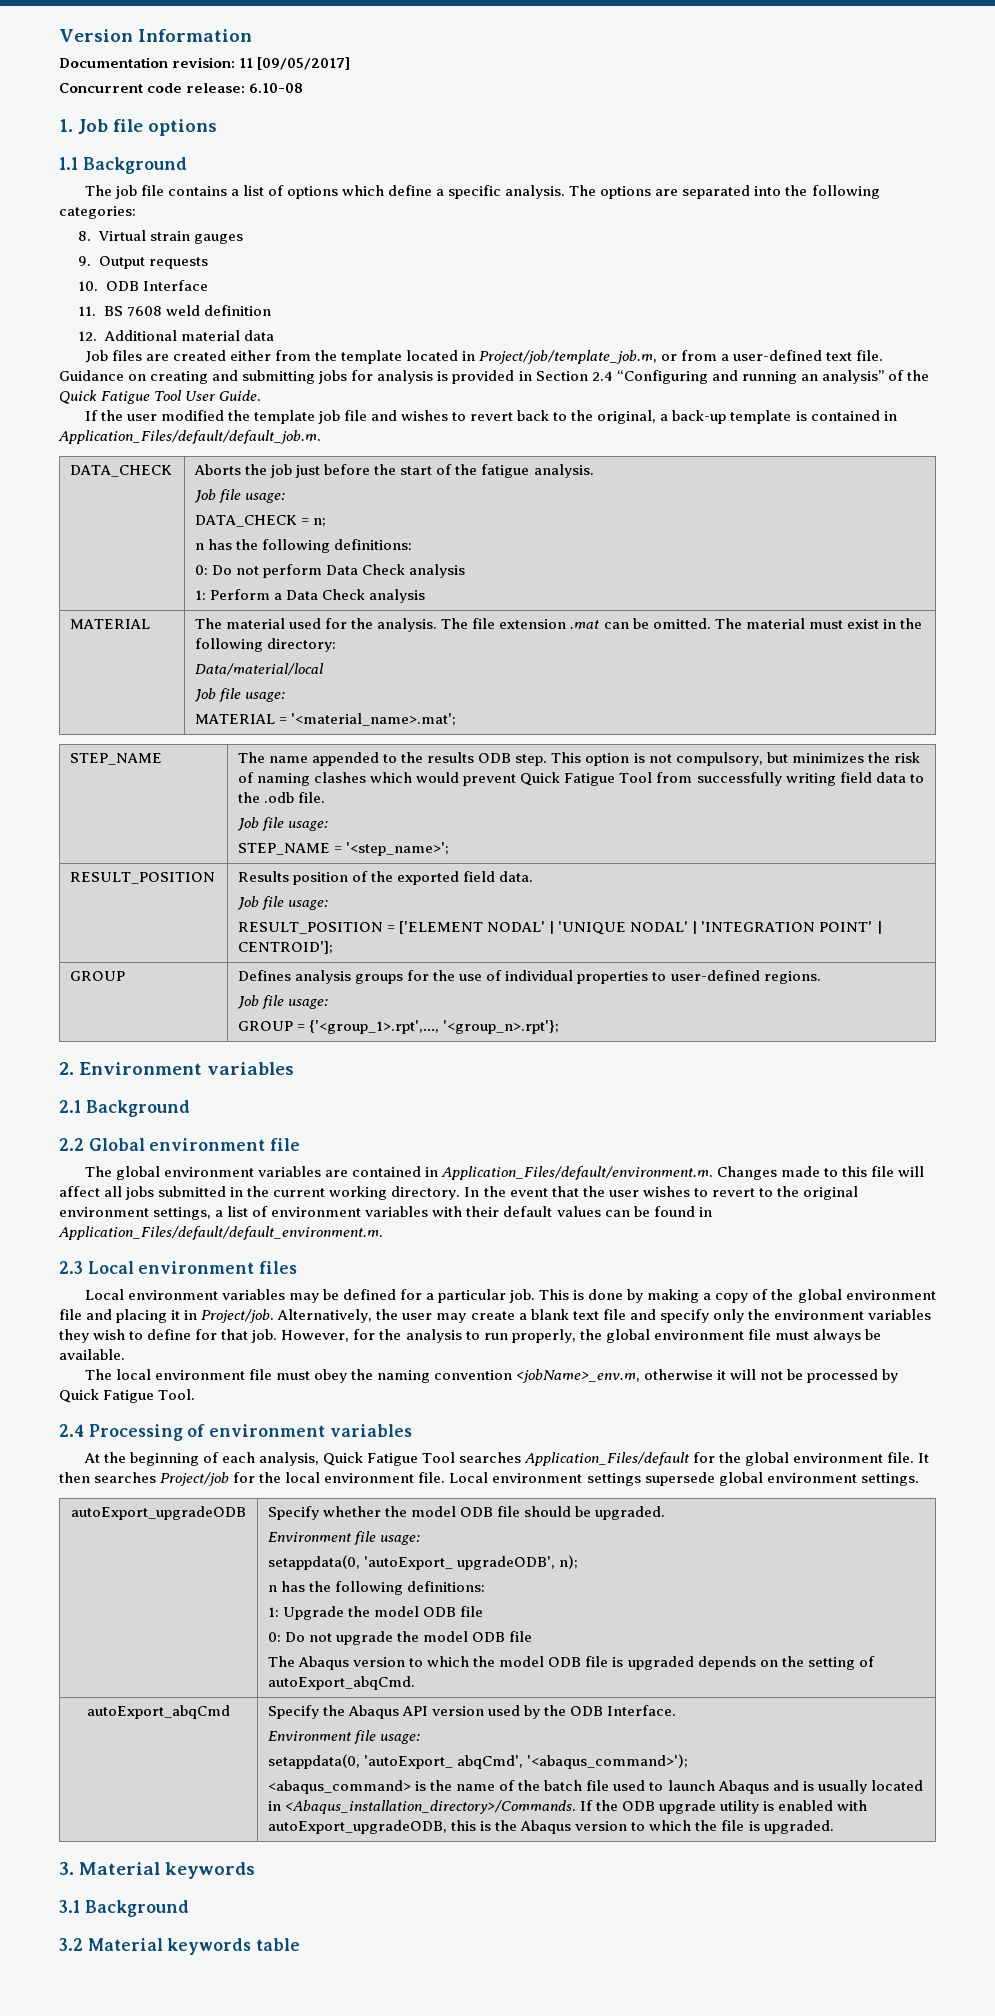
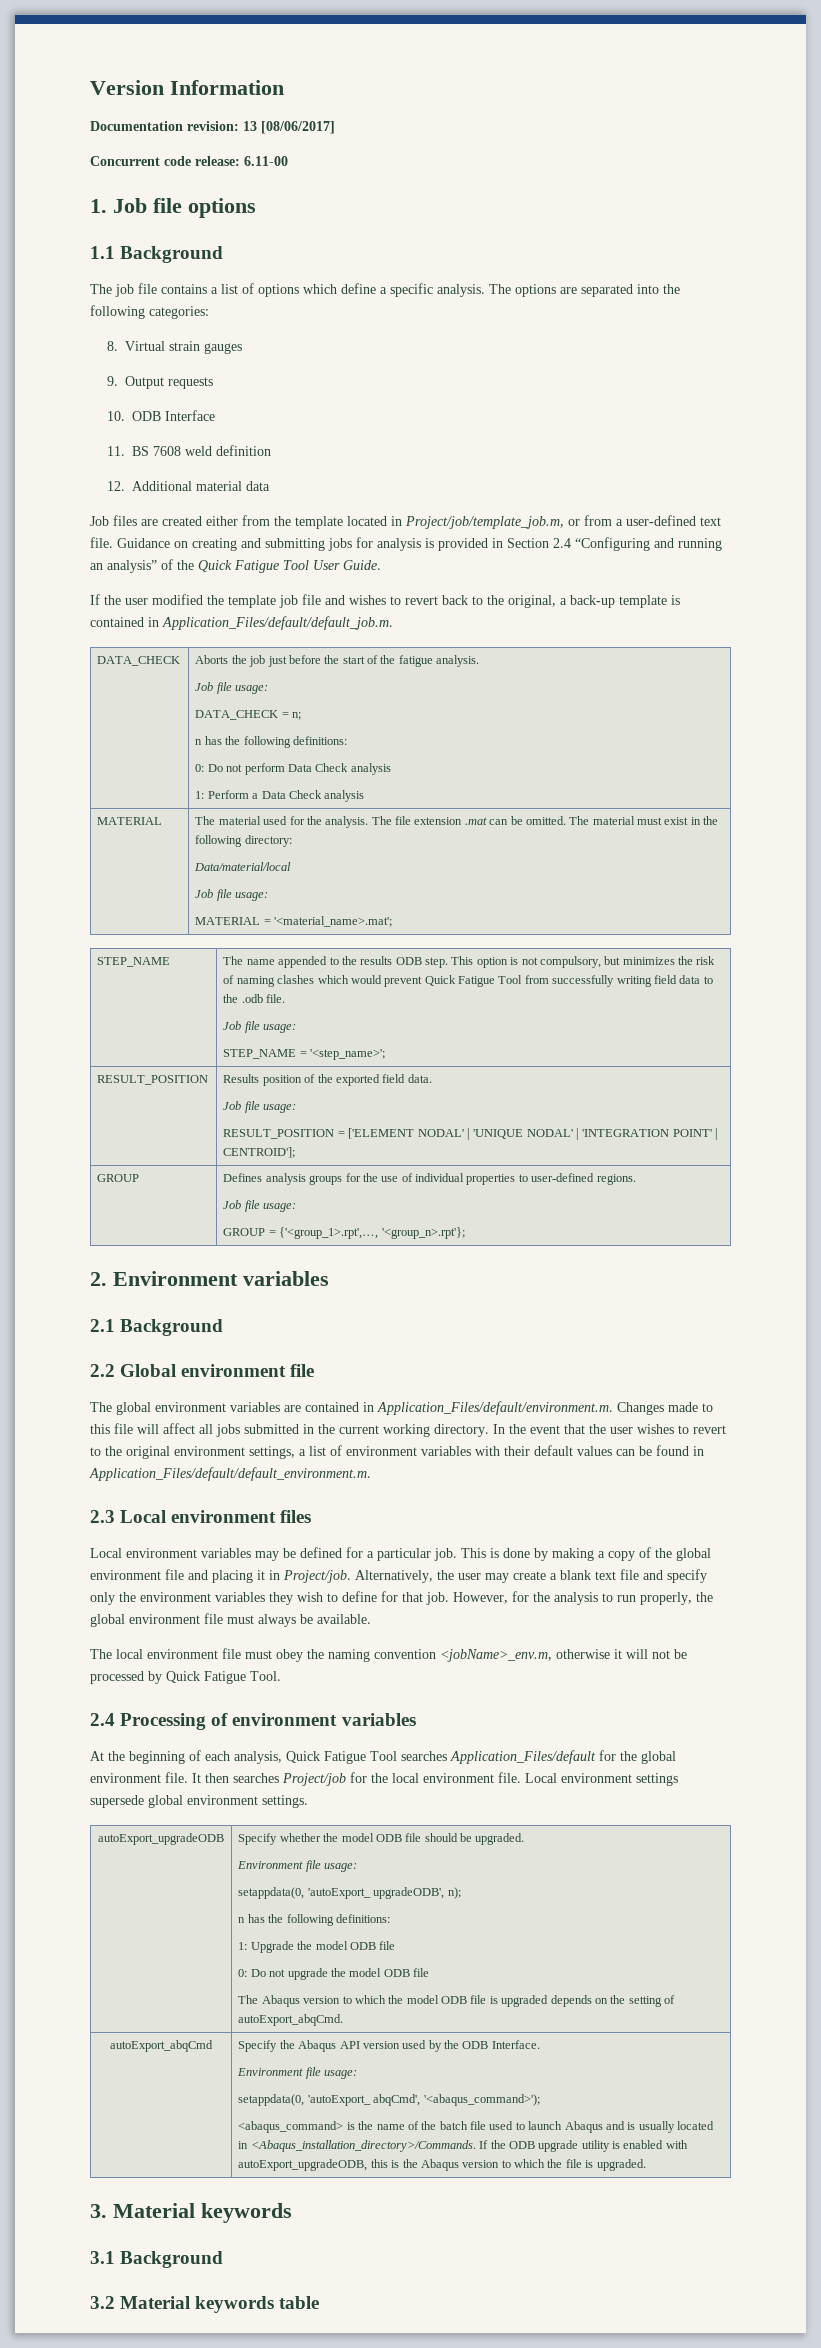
[239,57,351,70] 11 [09/05/2017] -> [243,121,335,134] 13 [08/06/2017]
[249,83,304,93] 6.10-08 -> [244,156,288,166] 6.11-00

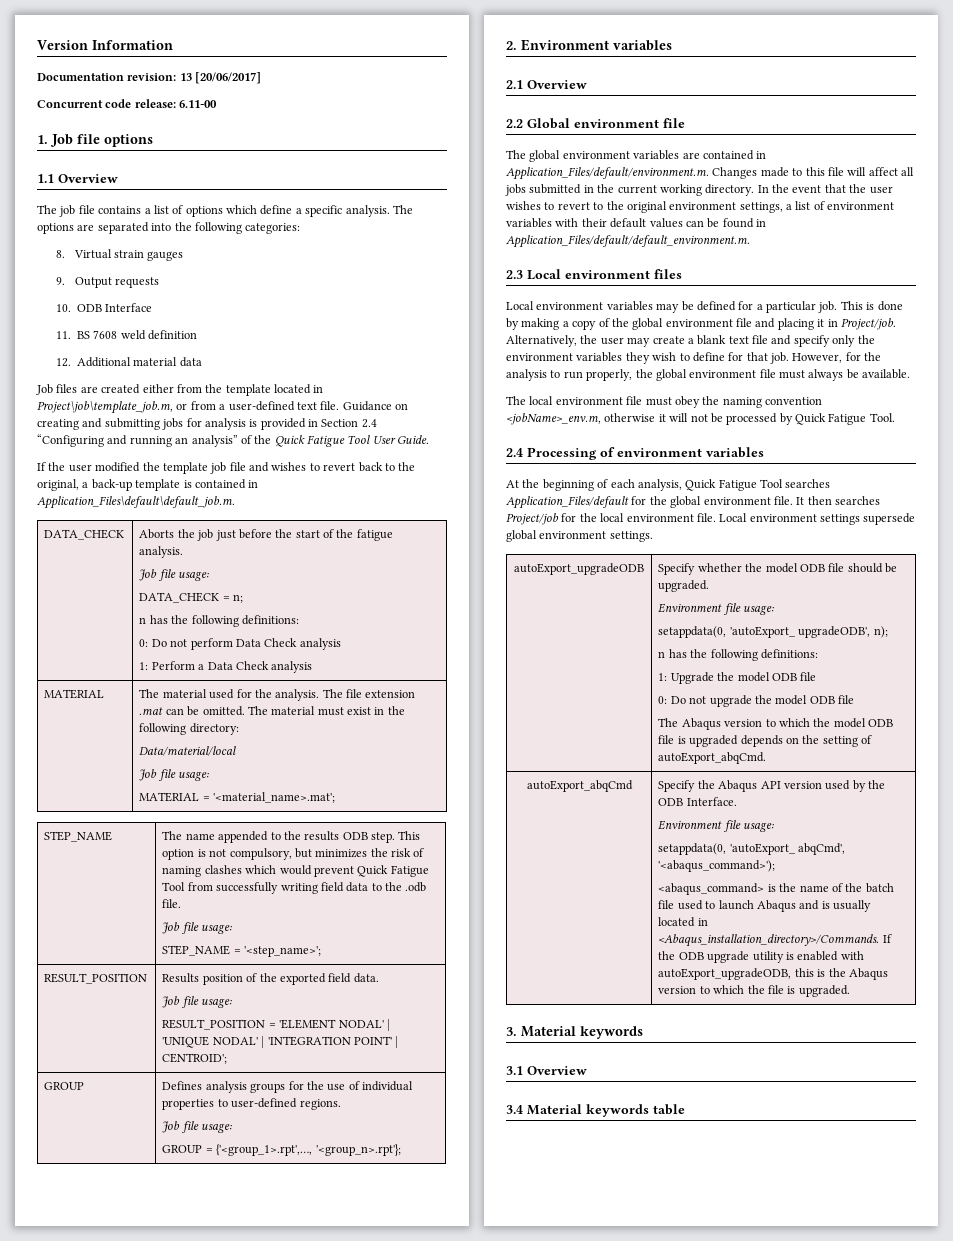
[261,121,335,134] [08/06/2017] -> [195,72,262,84] [20/06/2017]
[120,246,224,263] Background -> [58,174,118,183] Overview
[405,516,564,529] Project/job/template_job.m, -> [37,401,173,414] Project\job\template_job.m,
[162,616,393,630] Application_Files/default/default_job.m. -> [37,496,235,509] Application_Files\default\default_job.m.
[348,1128,415,1139] ['ELEMENT -> [279,1019,337,1029] 'ELEMENT
[223,1147,296,1158] CENTROID']; -> [162,1053,228,1064] CENTROID';
[120,1319,224,1336] Background -> [527,80,587,89] Overview
[120,2251,224,2268] [90,2296,115,2309] Background // 3.2 -> [527,1066,587,1075] [506,1105,523,1114] Overview // 3.4

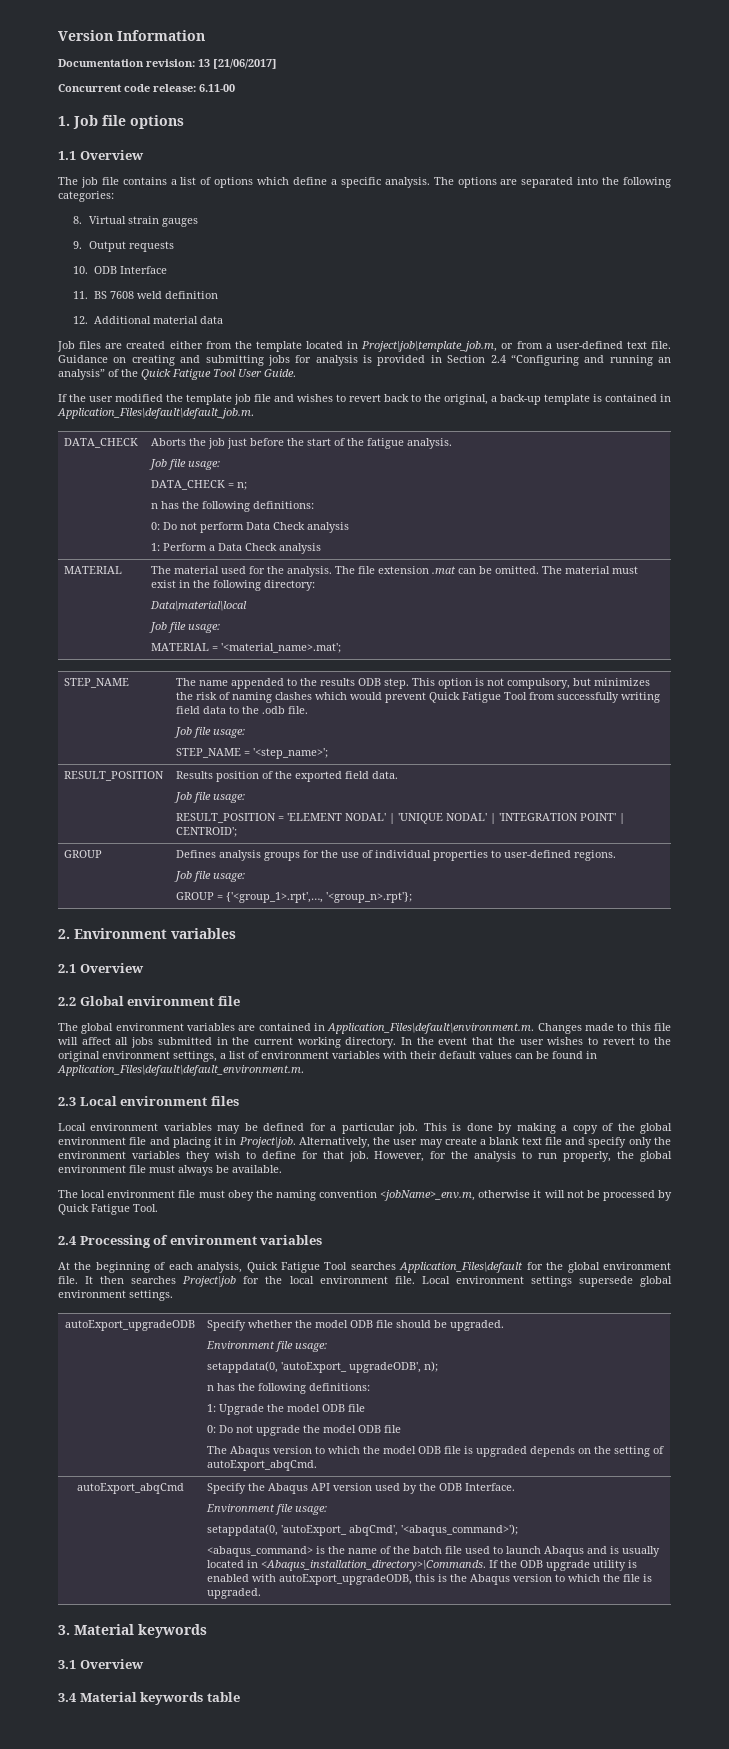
[195,72,262,84] [20/06/2017] -> [213,59,277,69] [21/06/2017]
[139,746,237,756] Data/material/local -> [150,601,248,611] Data\material\local
[506,167,709,180] Application_Files/default/environment.m. -> [327,1023,535,1034] Application_Files\default\environment.m.
[506,235,750,248] Application_Files/default/default_environment.m. -> [57,1065,304,1076] Application_Files\default\default_environment.m.
[840,318,896,330] Project/job. -> [238,1137,296,1148] Project\job.
[506,496,629,509] Application_Files/default -> [399,1262,524,1273] Application_Files\default
[506,513,559,525] Project/job -> [182,1276,237,1287] Project\job
[658,934,880,947] <Abaqus_installation_directory>/Commands. -> [261,1560,487,1571] <Abaqus_installation_directory>\Commands.

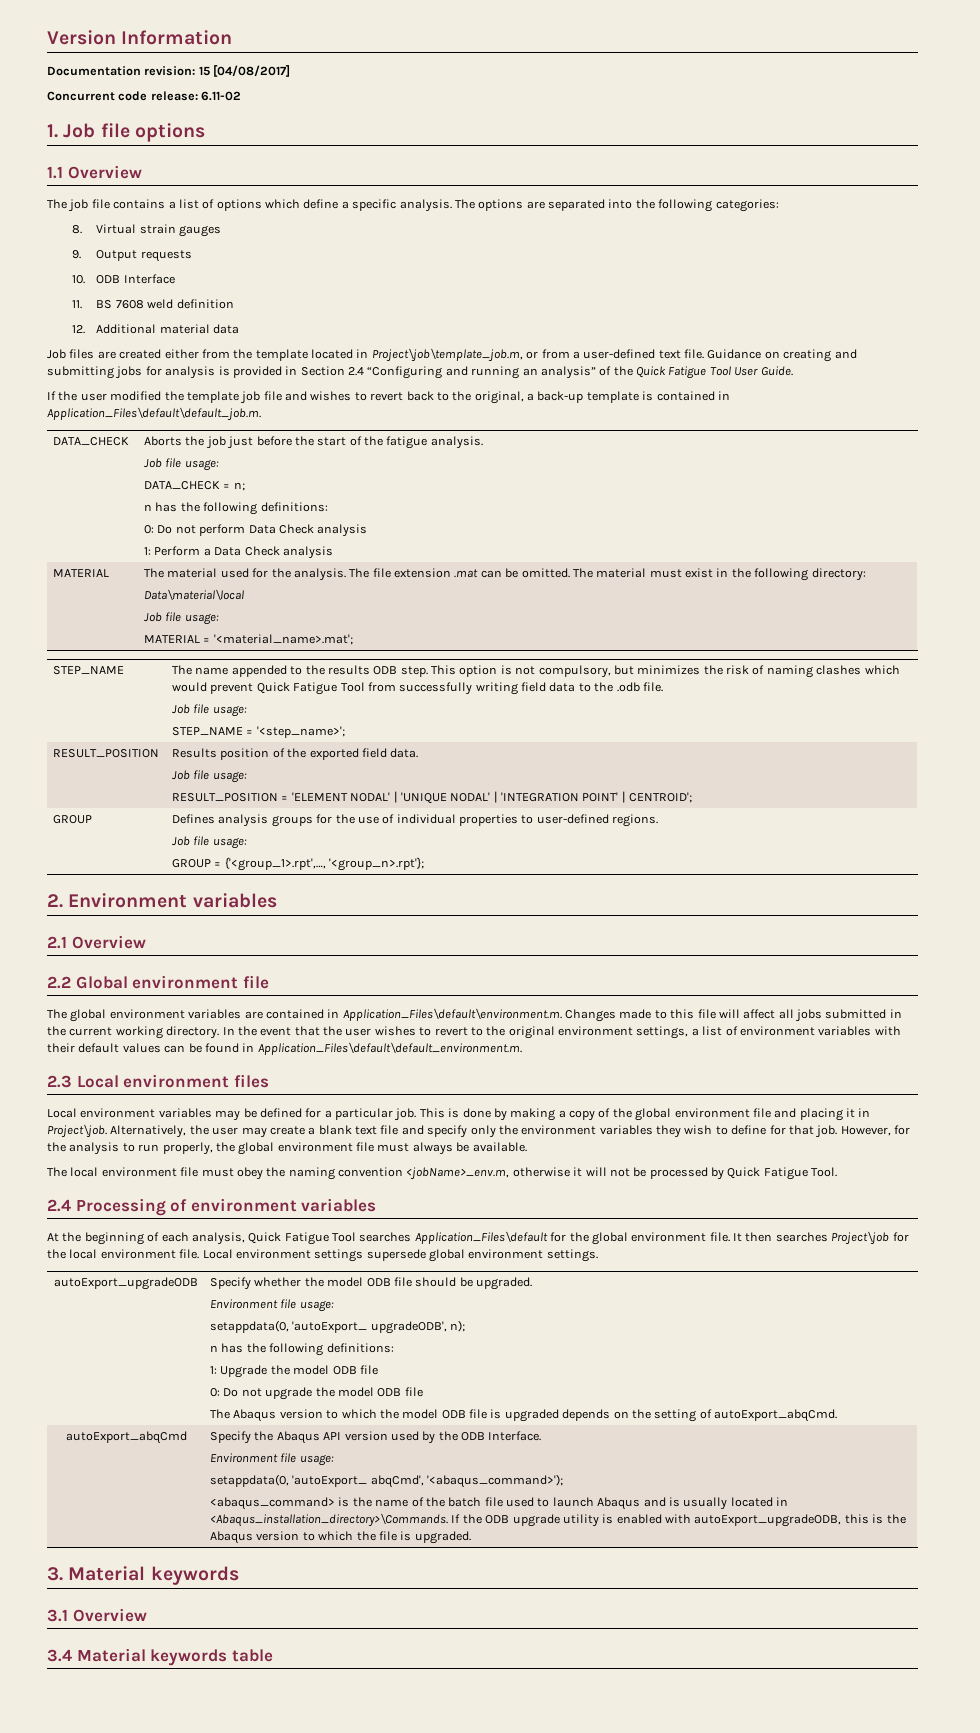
[198,59,277,69] 13 [21/06/2017] -> [198,65,291,77] 15 [04/08/2017]
[199,84,235,92] 6.11-00 -> [201,91,242,101] 6.11-02

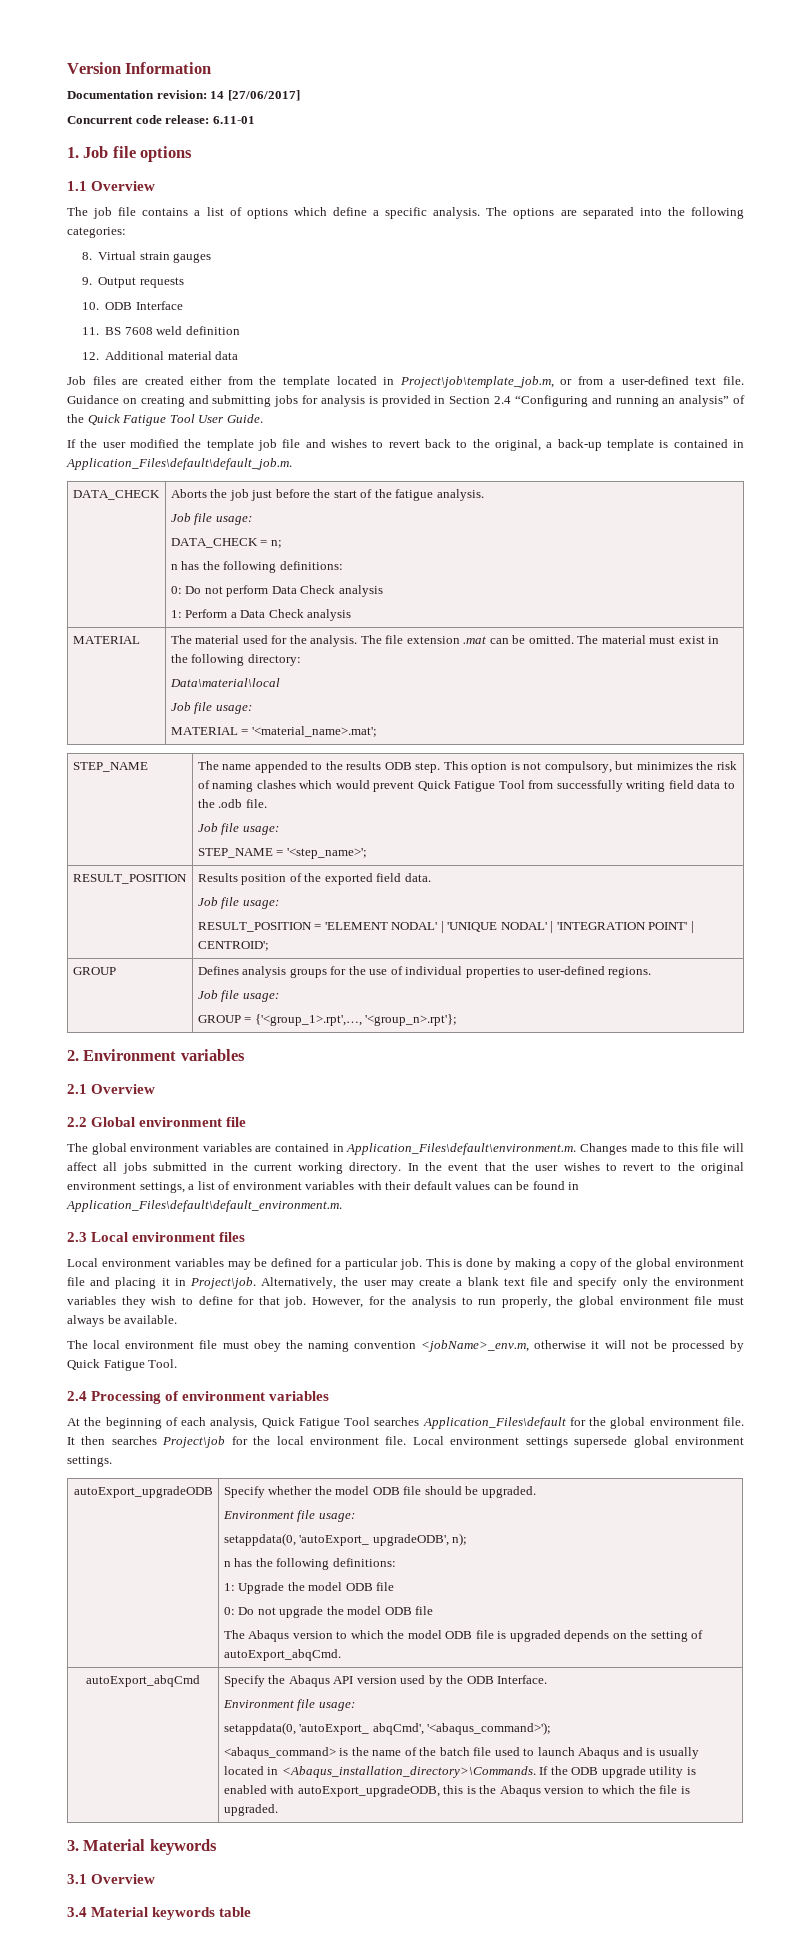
[198,65,291,77] 15 [04/08/2017] -> [210,90,300,101] 14 [27/06/2017]
[201,91,242,101] 6.11-02 -> [212,116,255,124] 6.11-01

